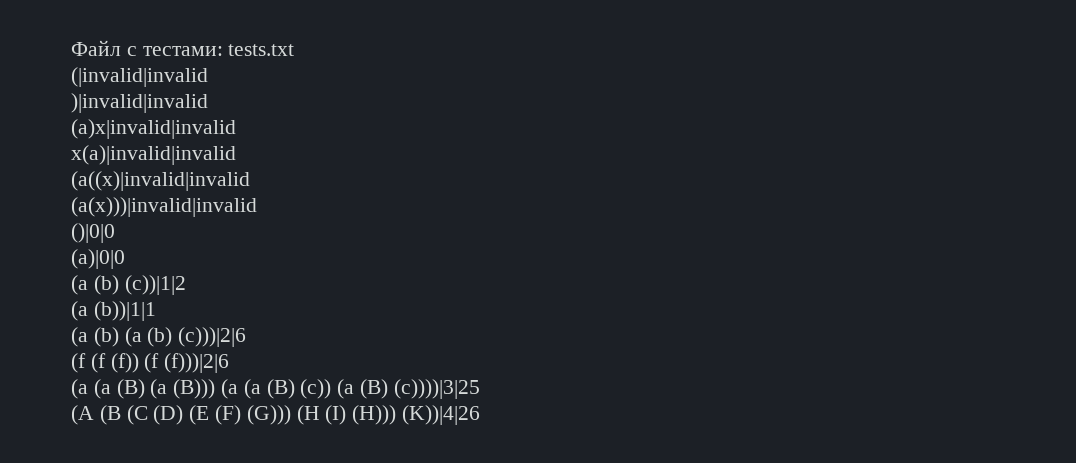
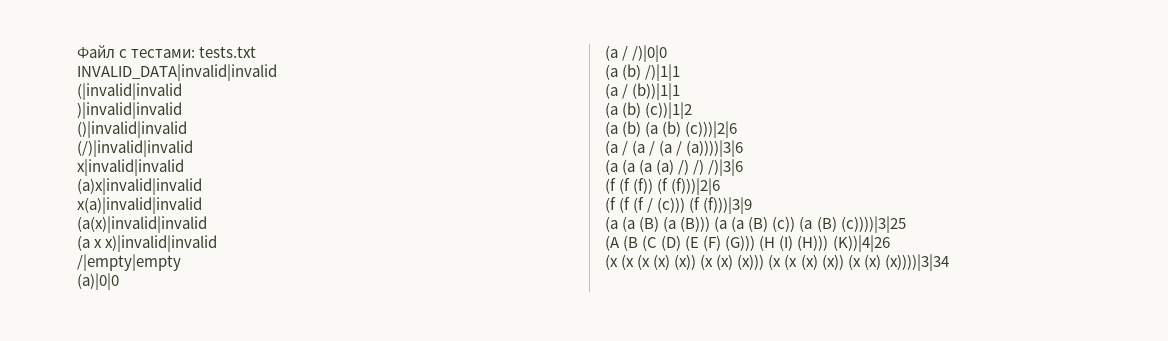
(295, 50) none -> [77,64,277,81] // INVALID_DATA|invalid|invalid
(208, 103) none -> [77,121,187,138] [77,140,193,157] [77,159,184,176] // ()|invalid|invalid // (/)|invalid|invalid // x|invalid|invalid
[71,171,250,191] [71,197,257,217] [71,223,115,243] [71,249,125,269] (a((x)|invalid|invalid // (a(x)))|invalid|invalid // ()|0|0 // (a)|0|0 -> [77,216,207,233] [77,235,218,252] [77,254,181,271] [77,273,119,290] [605,45,668,62] [605,64,681,81] [605,83,681,100] (a(x)|invalid|invalid // (a x x)|invalid|invalid // /|empty|empty // (a)|0|0 // (a / /)|0|0 // (a (b) /)|1|1 // (a / (b))|1|1
[71,301,156,321] // (a (b))|1|1 -> (693, 110) none
(247, 337) none -> [605,140,744,157] [605,159,744,176] // (a / (a / (a / (a))))|3|6 // (a (a (a (a) /) /) /)|3|6
(230, 363) none -> [605,197,753,214] // (f (f (f / (c))) (f (f)))|3|9
(481, 415) none -> [605,254,949,271] // (x (x (x (x) (x)) (x (x) (x))) (x (x (x) (x)) (x (x) (x))))|3|34

